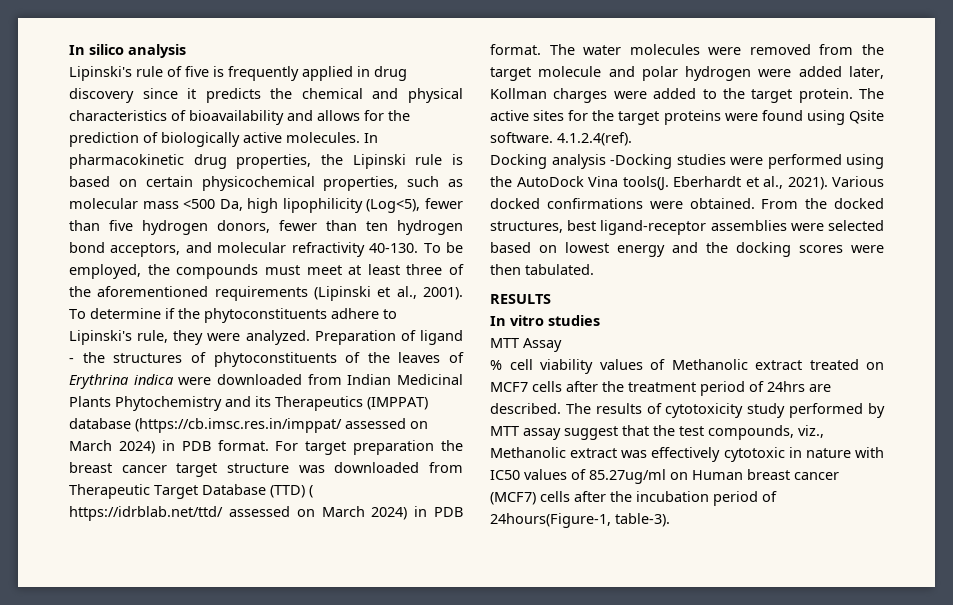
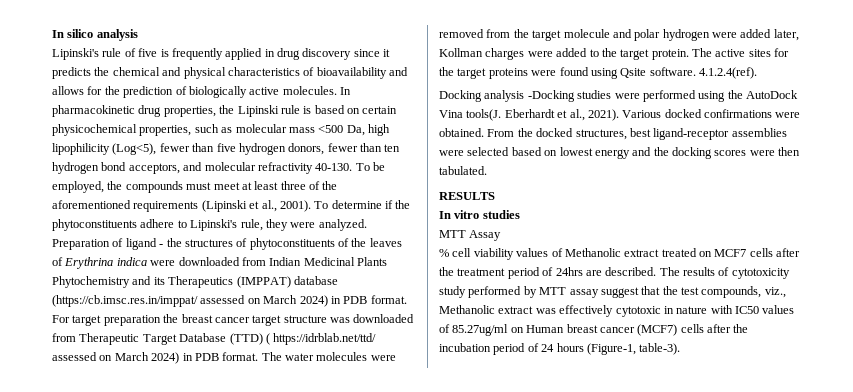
[490,513,611,528] 24hours(Figure-1, -> [541,343,636,355] 24 hours (Figure-1,

